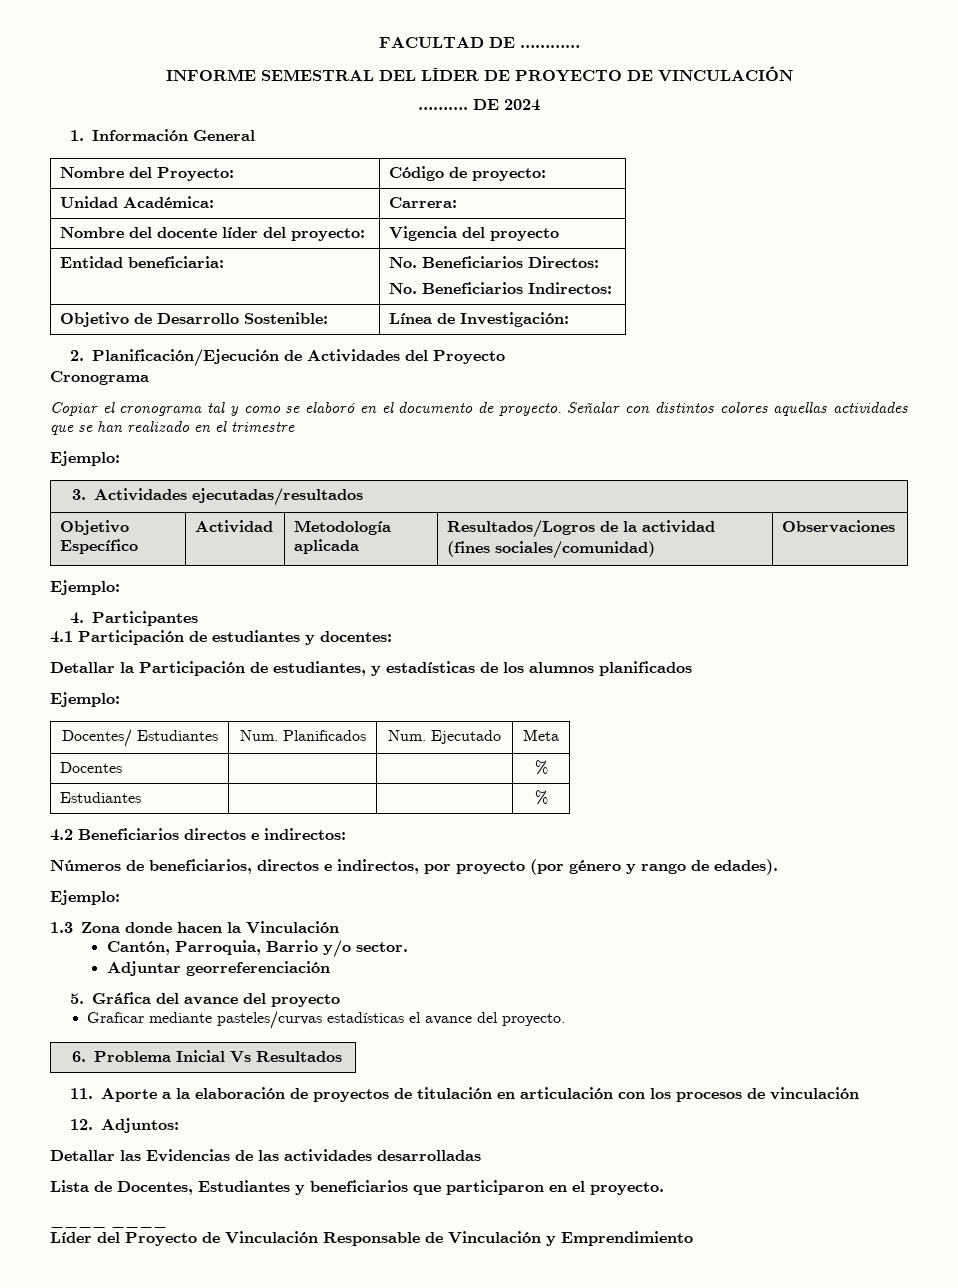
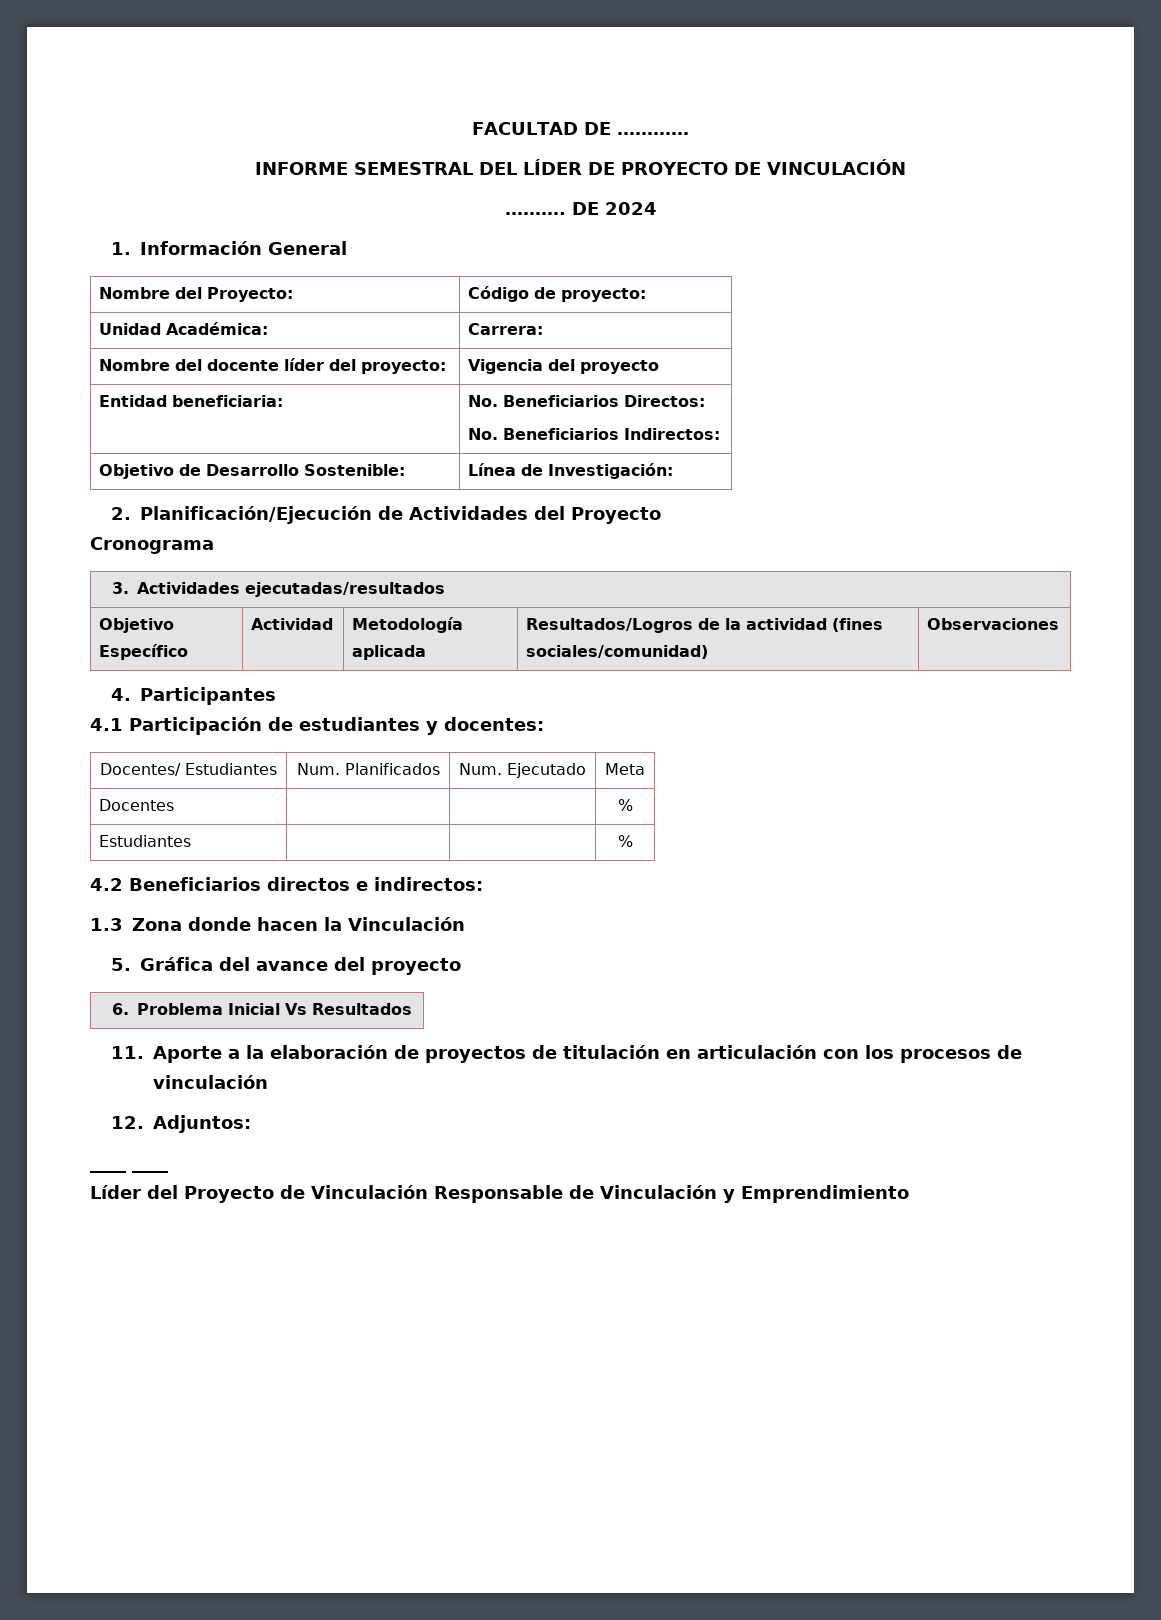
[50,402,908,416] [50,421,295,435] [50,451,120,466] // Copiar el cronograma tal y como se elaboró en el documento de proyecto. Señalar con distintos colores aquellas actividades que se han realizado en el trimestre // Ejemplo: -> (214, 545) none
[50,580,120,595] // Ejemplo: -> (1060, 624) none
[50,661,692,676] [50,692,120,707] // Detallar la Participación de estudiantes, y estadísticas de los alumnos planificados // Ejemplo: -> (544, 724) none
[50,859,778,875] [50,890,120,905] // Números de beneficiarios, directos e indirectos, por proyecto (por género y rango de edades). // Ejemplo: -> (483, 884) none
[106,940,408,958] [106,961,330,976] // Cantón, Parroquia, Barrio y/o sector. // Adjuntar georreferenciación -> (465, 924) none
[87,1011,566,1029] // Graficar mediante pasteles/curvas estadísticas el avance del proyecto. -> (462, 966) none
[50,1149,481,1162] [50,1180,664,1195] // Detallar las Evidencias de las actividades desarrolladas // Lista de Docentes, Estudiantes y beneficiarios que participaron en el proyecto. -> (252, 1124) none

